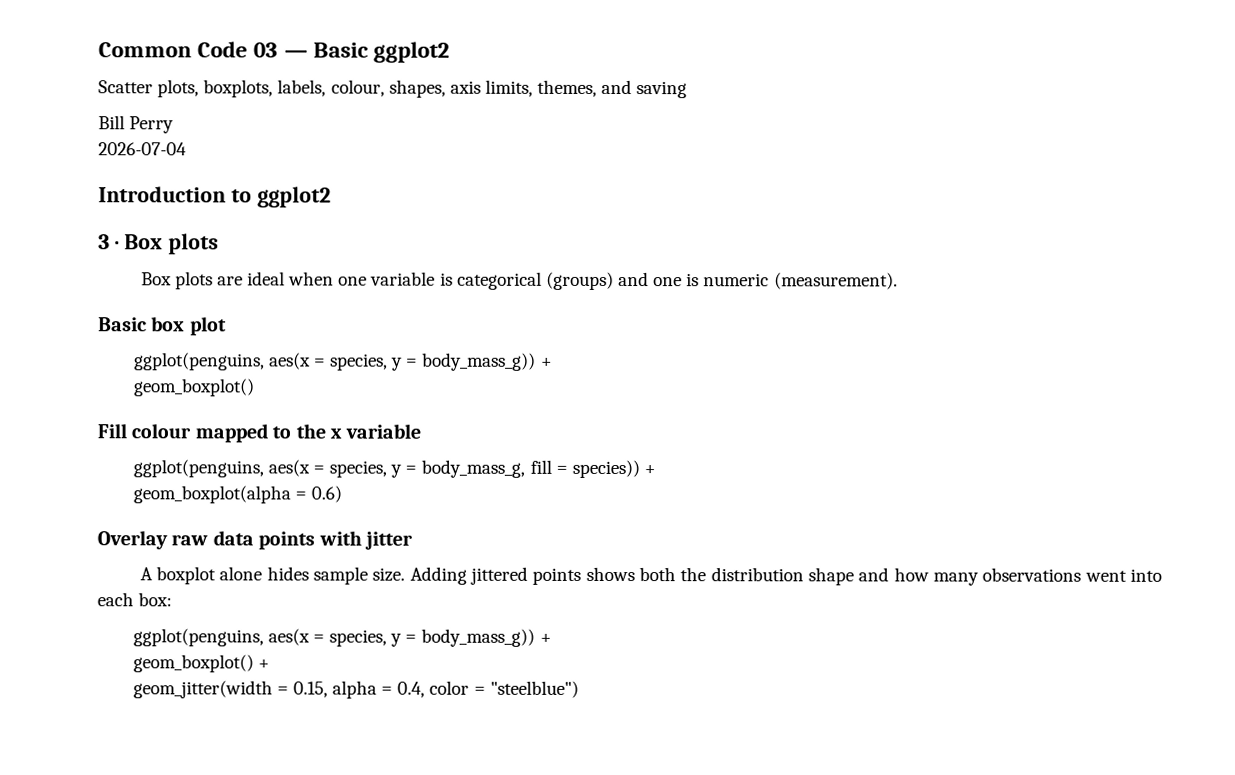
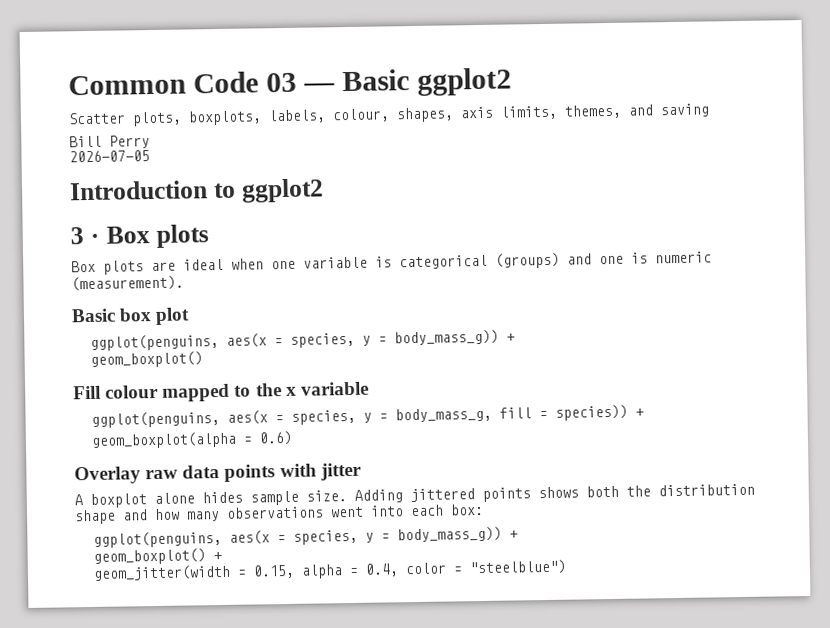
[98,142,187,156] 2026-07-04 -> [69,150,150,163] 2026-07-05

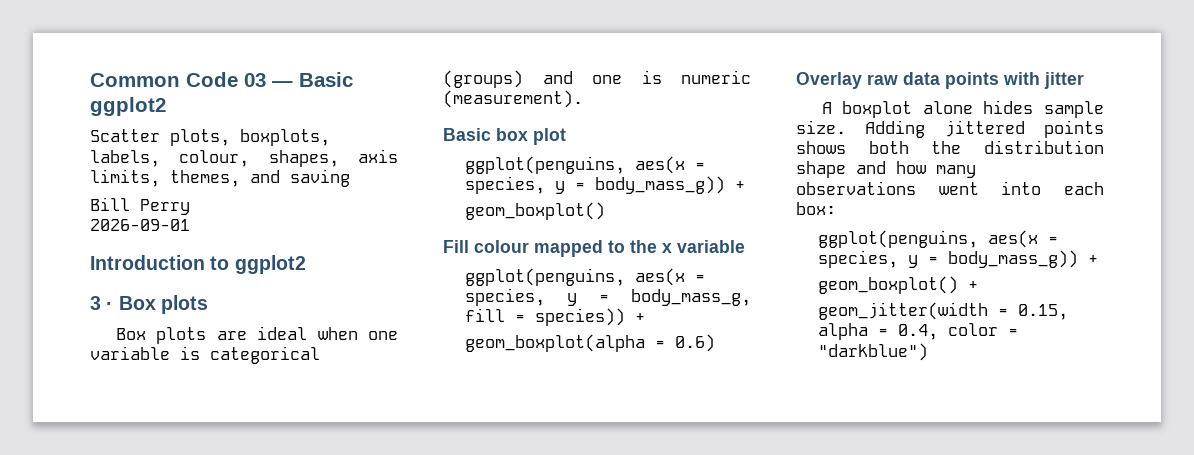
[69,150,150,163] 2026-07-05 -> [90,219,190,231] 2026-09-01
[469,559,568,576] "steelblue") -> [818,343,929,361] "darkblue")

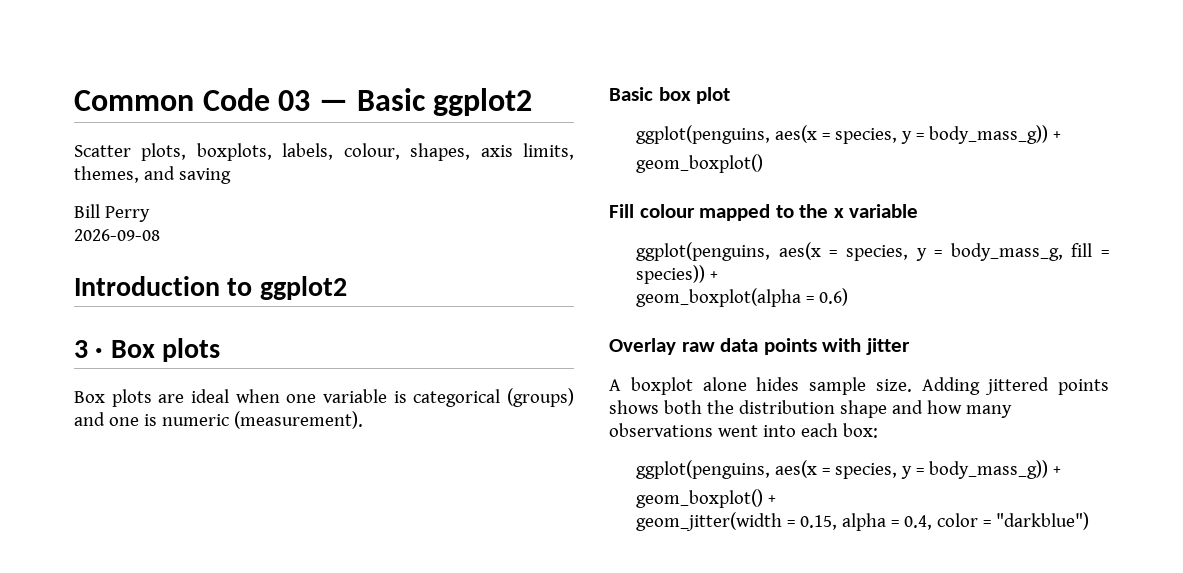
[90,219,190,231] 2026-09-01 -> [74,229,160,241] 2026-09-08

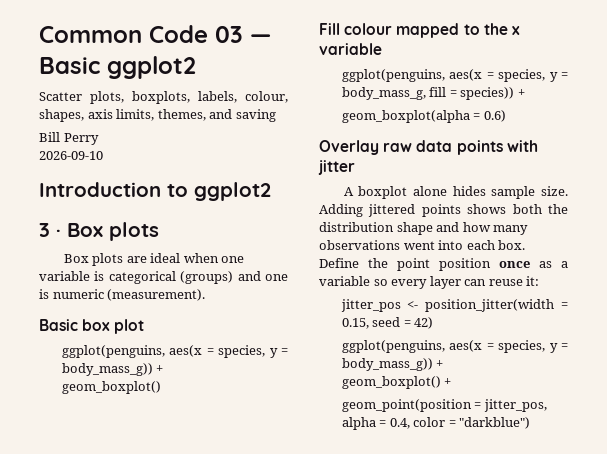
[74,229,160,241] 2026-09-08 -> [39,151,103,160] 2026-09-10
[842,423,878,438] box: -> [498,240,526,250] [319,258,568,271] [319,276,540,289] [340,299,568,312] [341,317,434,329] box. Define the point position once as a variable so every layer can reuse it: // jitter_pos <- position_jitter(width = 0.15, seed = 42)
[636,512,838,531] geom_jitter(width = 0.15, -> [341,399,547,412] geom_point(position = jitter_pos,

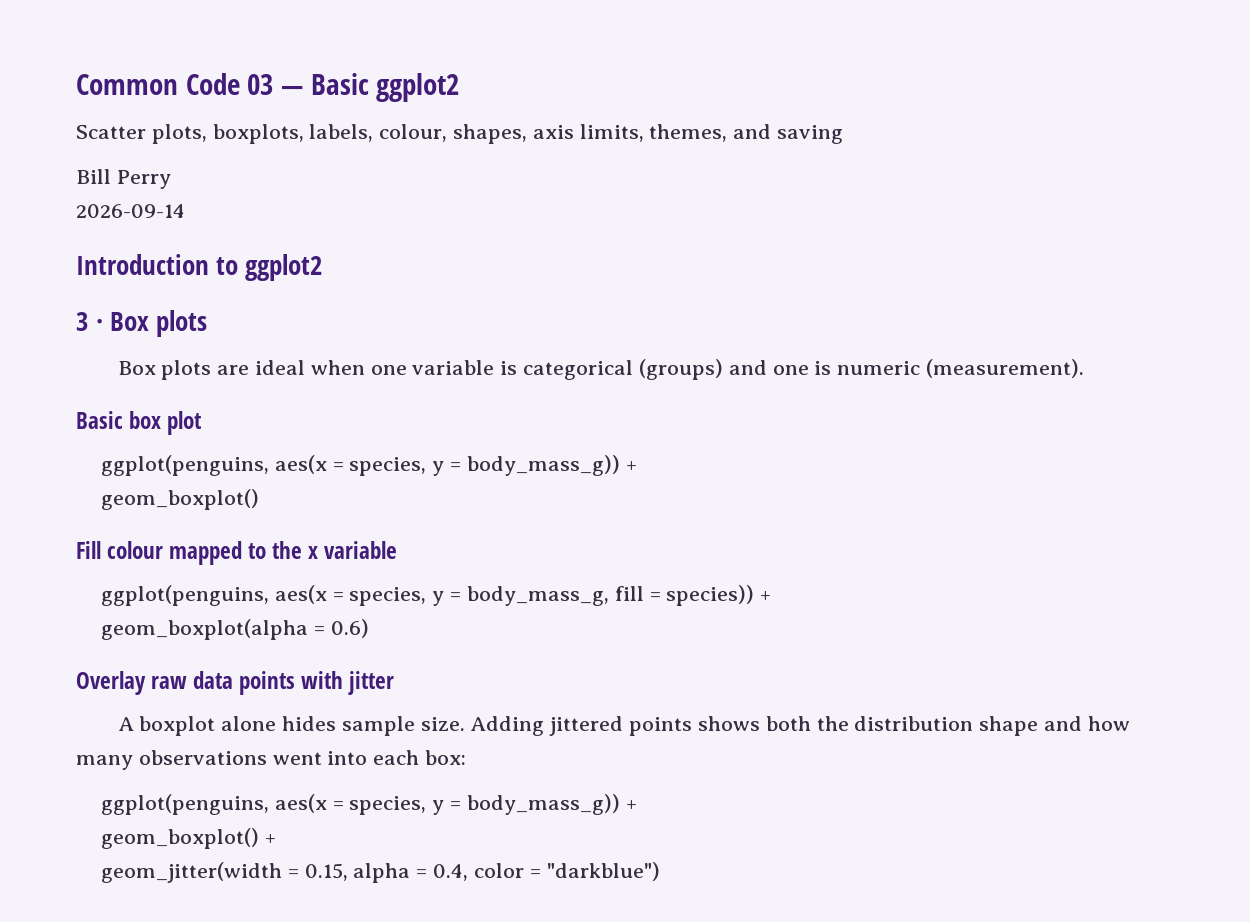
[39,151,103,160] 2026-09-10 -> [76,204,185,218] 2026-09-14
[498,240,526,250] [319,258,568,271] [319,276,540,289] [340,299,568,312] [341,317,434,329] box. Define the point position once as a variable so every layer can reuse it: // jitter_pos <- position_jitter(width = 0.15, seed = 42) -> [425,750,467,765] box:
[341,399,547,412] geom_point(position = jitter_pos, -> [101,862,348,883] geom_jitter(width = 0.15,

